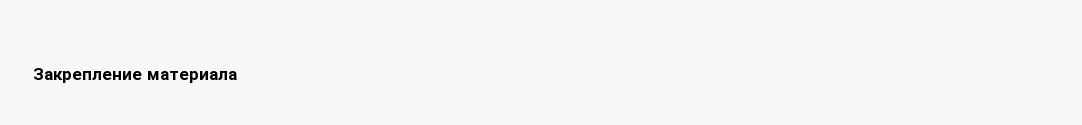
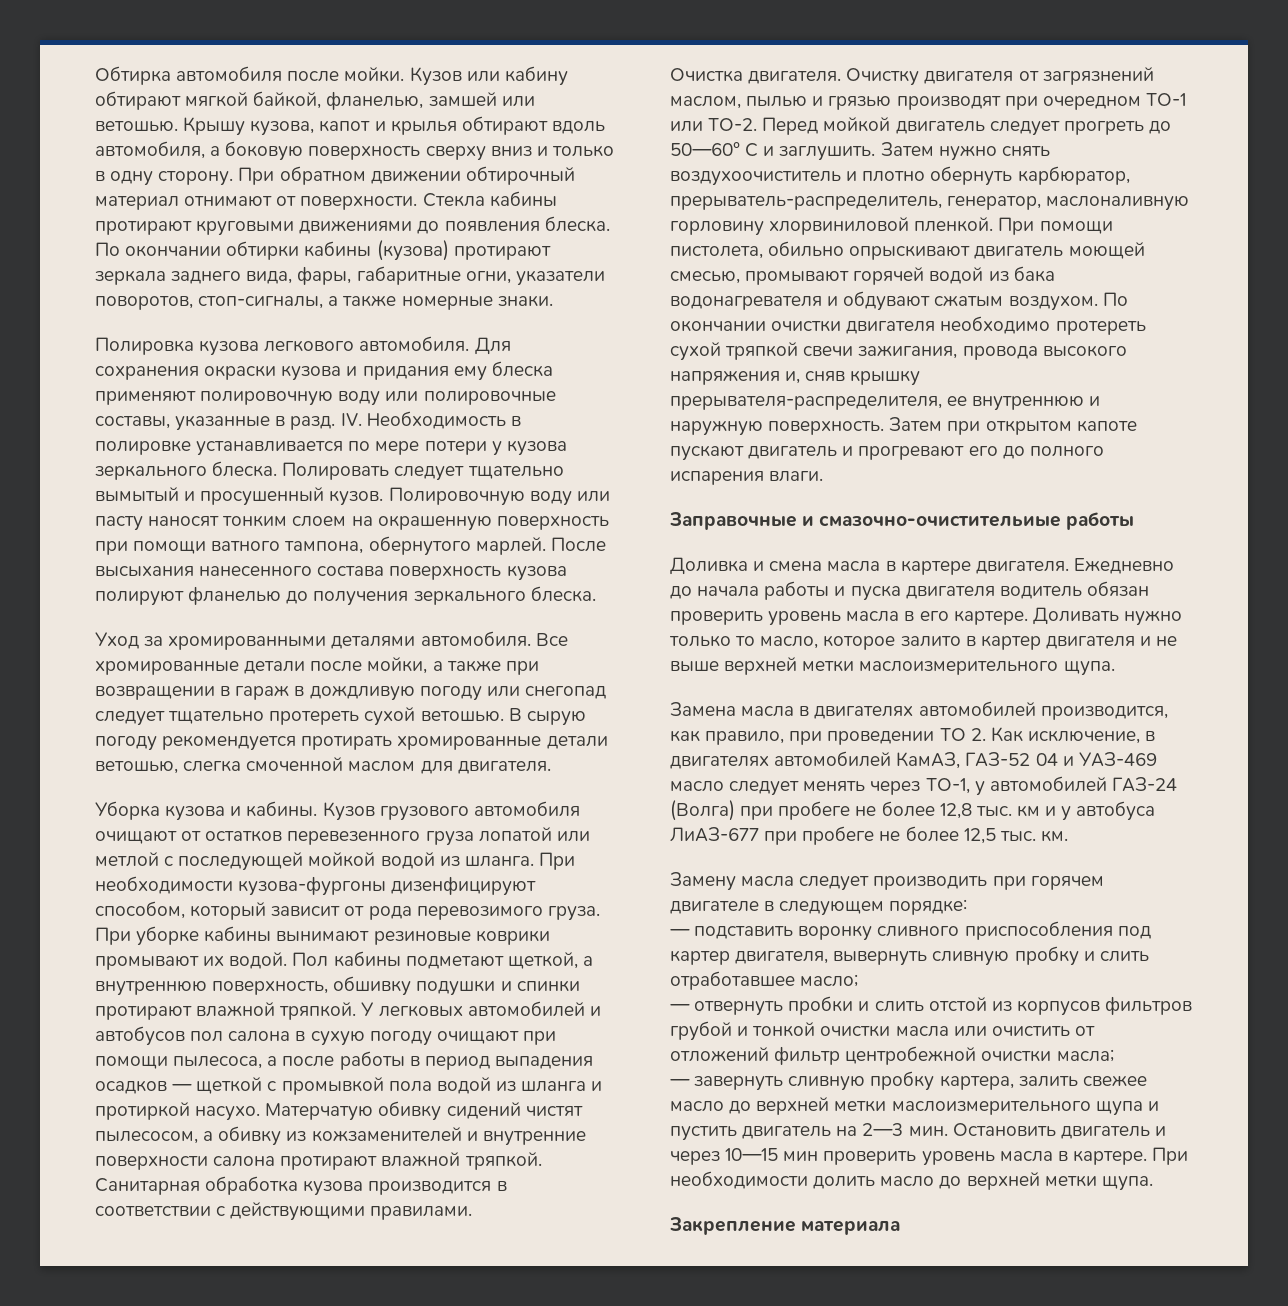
(33, 75) none -> [95,66,568,86] [95,91,535,110] [95,116,605,136] [95,141,614,161] [95,166,575,186] [95,191,557,210] [95,216,610,236] [95,240,551,261] [95,266,605,286] [95,295,553,310] [95,336,511,356] [95,361,553,381] [95,391,556,406] [95,411,521,431] [95,440,567,456] [95,461,564,481] [95,487,610,506] [95,515,609,531] [95,536,606,556] [95,565,567,581] [95,586,596,606] [95,631,568,650] [95,657,539,675] [95,685,606,701] [95,707,586,726] [95,735,608,751] [95,757,551,774] [95,801,580,821] [95,827,590,846] [95,852,575,871] [95,876,537,896] [95,901,600,921] [95,926,550,946] [95,951,593,970] [95,976,580,996] [95,1001,601,1020] [95,1026,556,1046] [95,1051,593,1070] [95,1077,603,1095] [95,1101,583,1121] [95,1126,586,1146] [95,1152,542,1170] [95,1176,507,1196] [95,1202,473,1221] [670,67,1154,86] [670,93,1186,110] [670,117,1171,136] [670,142,1050,161] [670,166,1130,186] [670,196,1190,211] [670,217,1113,236] [670,241,1145,260] [670,266,1055,285] [670,291,1128,311] [670,316,1146,335] [670,342,1127,361] [670,370,921,386] [670,396,1101,411] [670,417,1137,436] [670,445,1104,461] [670,471,824,485] [669,512,1135,530] [670,557,1174,575] [670,581,1149,601] [670,607,1182,626] [669,635,1178,650] [670,657,1115,676] [670,701,1168,720] [670,727,1156,745] [670,751,1157,769] [670,776,1177,796] [670,800,1156,821] [670,826,1068,845] [670,872,1104,891] [670,899,968,916] [670,921,1151,941] [670,946,1149,966] [670,971,859,990] [670,996,1193,1016] [670,1021,1095,1041] [670,1046,1114,1065] [670,1071,1147,1091] [670,1097,1159,1116] [670,1123,1166,1141] [670,1147,1189,1166] [670,1171,1153,1191] Обтирка автомобиля после мойки. Кузов или кабину обтирают мягкой байкой, фланелью, замшей или ветошью. Крышу кузова, капот и крылья обтирают вдоль автомобиля, а боковую поверхность сверху вниз и только в одну сторону. При обратном движении обтирочный материал отнимают от поверхности. Стекла кабины протирают круговыми движениями до появления блеска. По окончании обтирки кабины (кузова) протирают зеркала заднего вида, фары, габаритные огни, указатели поворотов, стоп-сигналы, а также номерные знаки. // Полировка кузова легкового автомобиля. Для сохранения окраски кузова и придания ему блеска применяют полировочную воду или полировочные составы, указанные в разд. IV. Необходимость в полировке устанавливается по мере потери у кузова зеркального блеска. Полировать следует тщательно вымытый и просушенный кузов. Полировочную воду или пасту наносят тонким слоем на окрашенную поверхность при помощи ватного тампона, обернутого марлей. После высыхания нанесенного состава поверхность кузова полируют фланелью до получения зеркального блеска. // Уход за хромированными деталями автомобиля. Все хромированные детали после мойки, а также при возвращении в гараж в дождливую погоду или снегопад следует тщательно протереть сухой ветошью. В сырую погоду рекомендуется протирать хромированные детали ветошью, слегка смоченной маслом для двигателя. // Уборка кузова и кабины. Кузов грузового автомобиля очищают от остатков перевезенного груза лопатой или метлой с последующей мойкой водой из шланга. При необходимости кузова-фургоны дизенфицируют способом, который зависит от рода перевозимого груза. При уборке кабины вынимают резиновые коврики промывают их водой. Пол кабины подметают щеткой, а внутреннюю поверхность, обшивку подушки и спинки протирают влажной тряпкой. У легковых автомобилей и автобусов пол салона в сухую погоду очищают при помощи пылесоса, а после работы в период выпадения осадков — щеткой с промывкой пола водой из шланга и протиркой насухо. Матерчатую обивку сидений чистят пылесосом, а обивку из кожзаменителей и внутренние поверхности салона протирают влажной тряпкой. Санитарная обработка кузова производится в соответствии с действующими правилами. // Очистка двигателя. Очистку двигателя от загрязнений маслом, пылью и грязью производят при очередном ТО-1 или ТО-2. Перед мойкой двигатель следует прогреть до 50—60° С и заглушить. Затем нужно снять воздухоочиститель и плотно обернуть карбюратор, прерыватель-распределитель, генератор, маслоналивную горловину хлорвиниловой пленкой. При помощи пистолета, обильно опрыскивают двигатель моющей смесью, промывают горячей водой из бака водонагревателя и обдувают сжатым воздухом. По окончании очистки двигателя необходимо протереть сухой тряпкой свечи зажигания, провода высокого напряжения и, сняв крышку прерывателя-распределителя, ее внутреннюю и наружную поверхность. Затем при открытом капоте пускают двигатель и прогревают его до полного испарения влаги. // Заправочные и смазочно-очиcтительиые работы // Доливка и смена масла в картере двигателя. Ежедневно до начала работы и пуска двигателя водитель обязан проверить уровень масла в его картере. Доливать нужно только то масло, которое залито в картер двигателя и не выше верхней метки маслоизмерительного щупа. // Замена масла в двигателях автомобилей производится, как правило, при проведении ТО 2. Как исключение, в двигателях автомобилей КамАЗ, ГАЗ-52 04 и УАЗ-469 масло следует менять через ТО-1, у автомобилей ГАЗ-24 (Волга) при пробеге не более 12,8 тыс. км и у автобуса ЛиАЗ-677 при пробеге не более 12,5 тыс. км. // Замену масла следует производить при горячем двигателе в следующем порядке: // — подставить воронку сливного приспособления под картер двигателя, вывернуть сливную пробку и слить отработавшее масло; // — отвернуть пробки и слить отстой из корпусов фильтров грубой и тонкой очистки масла или очистить от отложений фильтр центробежной очистки масла; // — завернуть сливную пробку картера, залить свежее масло до верхней метки маслоизмерительного щупа и пустить двигатель на 2—3 мин. Остановить двигатель и через 10—15 мин проверить уровень масла в картере. При необходимости долить масло до верхней метки щупа. //

